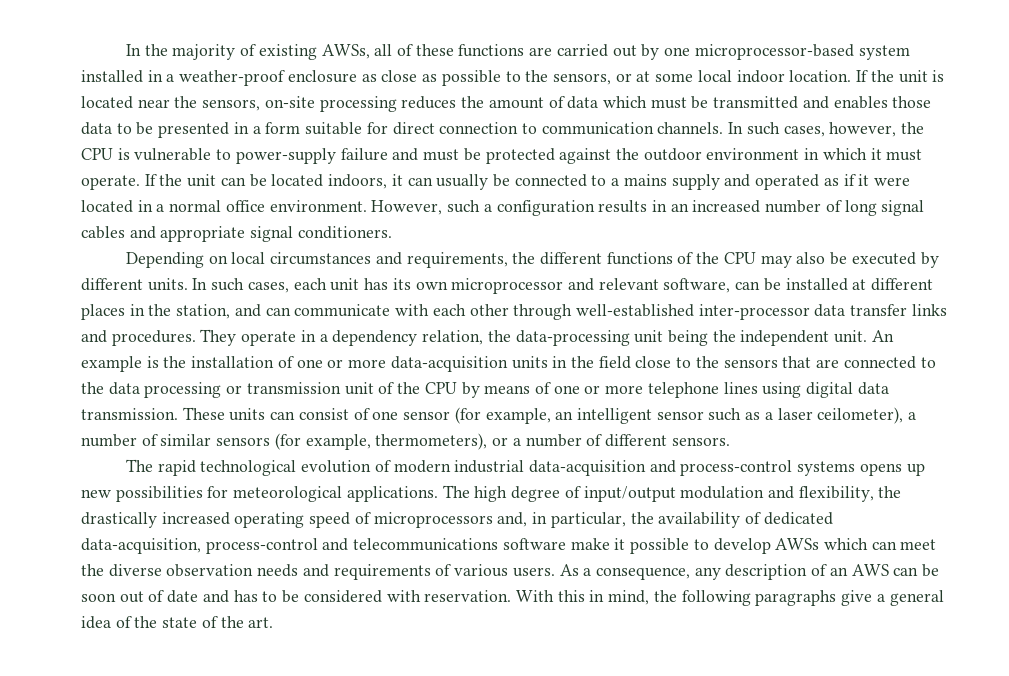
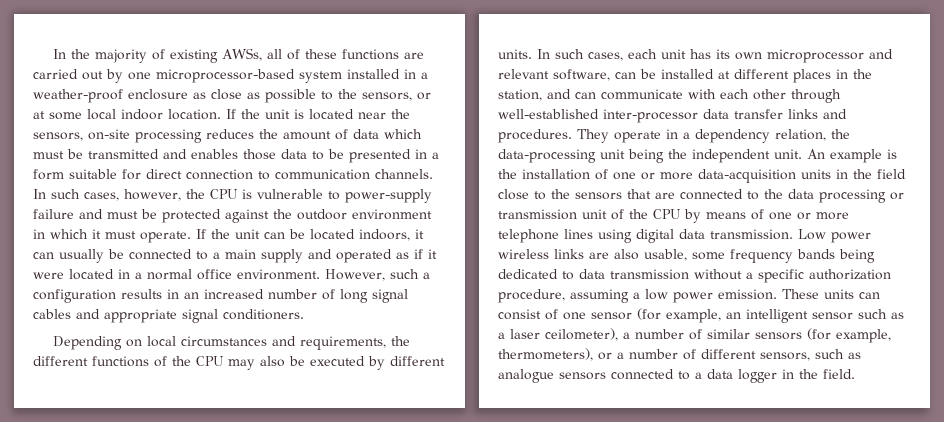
[623,174,667,186] mains -> [225,249,256,259] main
(178, 414) none -> [798,229,871,243] [498,249,875,263] [498,269,891,283] [498,289,777,303] Low power wireless links are also usable, some frequency bands being dedicated to data transmission without a specific authorization procedure, assuming a low power emission.
[671,437,730,446] [125,459,925,476] [81,485,902,502] [81,512,833,528] [81,538,937,554] [81,564,940,580] [81,590,944,606] [81,616,274,629] sensors. // The rapid technological evolution of modern industrial data-acquisition and process-control systems opens up new possibilities for meteorological applications. The high degree of input/output modulation and flexibility, the drastically increased operating speed of microprocessors and, in particular, the availability of dedicated data-acquisition, process-control and telecommunications software make it possible to develop AWSs which can meet the diverse observation needs and requirements of various users. As a consequence, any description of an AWS can be soon out of date and has to be considered with reservation. With this in mind, the following paragraphs give a general idea of the state of the art. -> [760,349,861,361] [498,369,855,383] sensors, such as analogue sensors connected to a data logger in the field.

